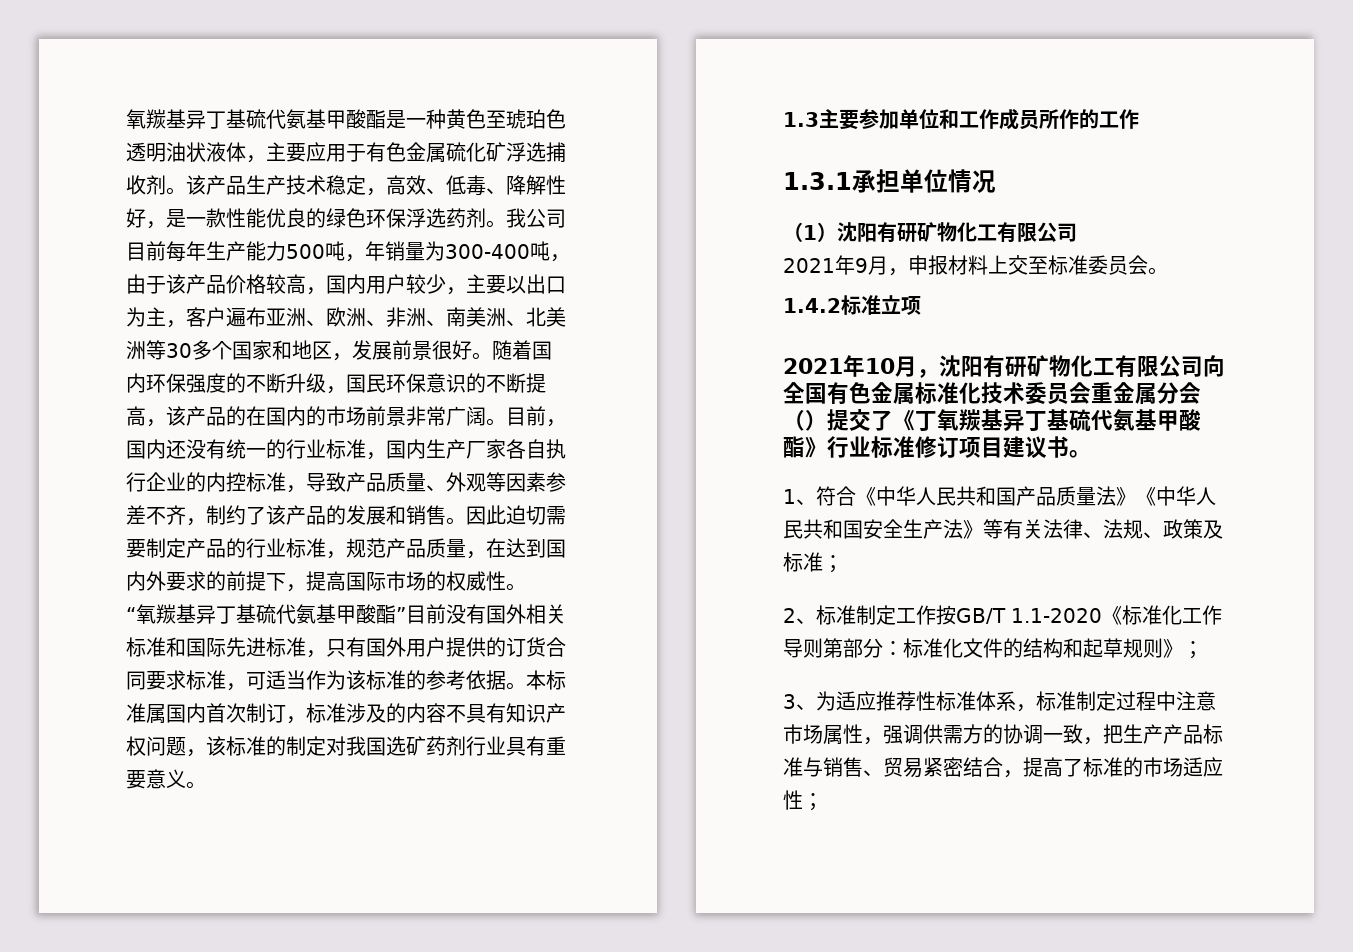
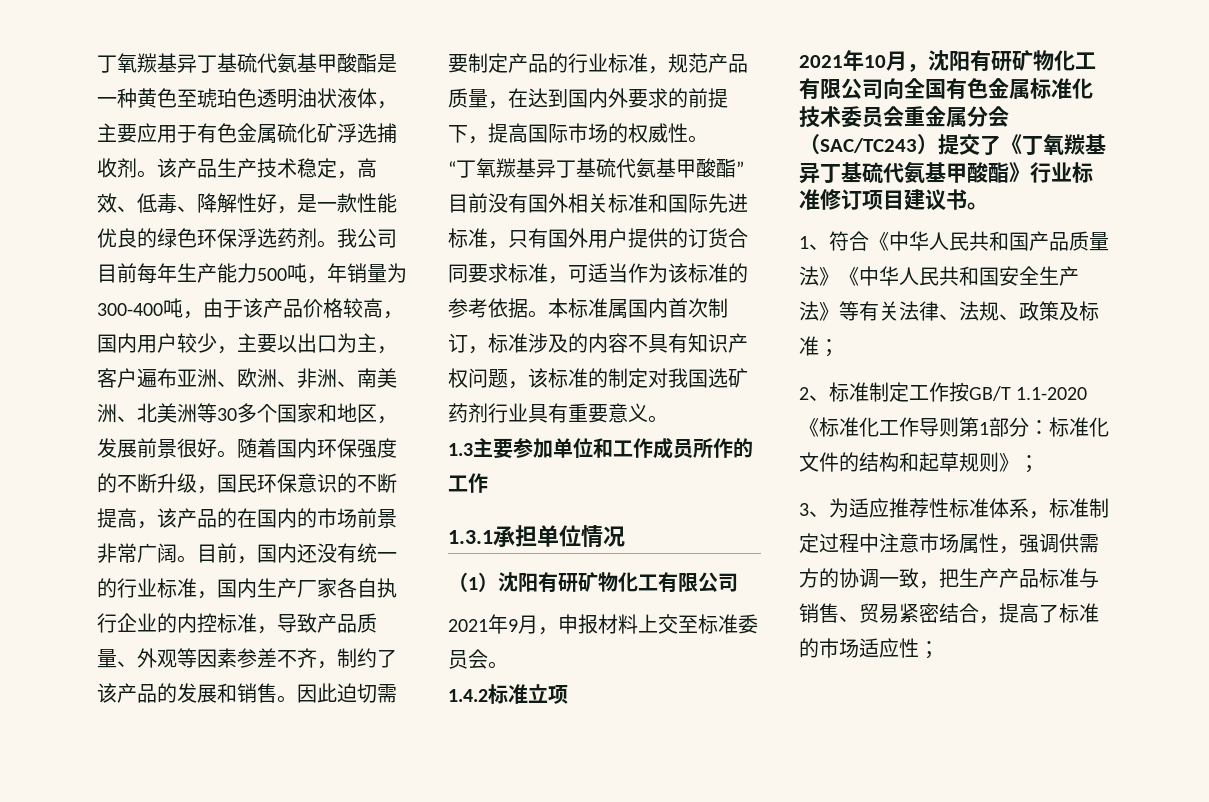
(126, 119) none -> [97,55,117,73] 丁
(136, 614) none -> [456,160,476,178] 丁
(805, 420) none -> [820,138,917,153] SAC/TC243
(843, 648) none -> [979,422,989,435] 1

